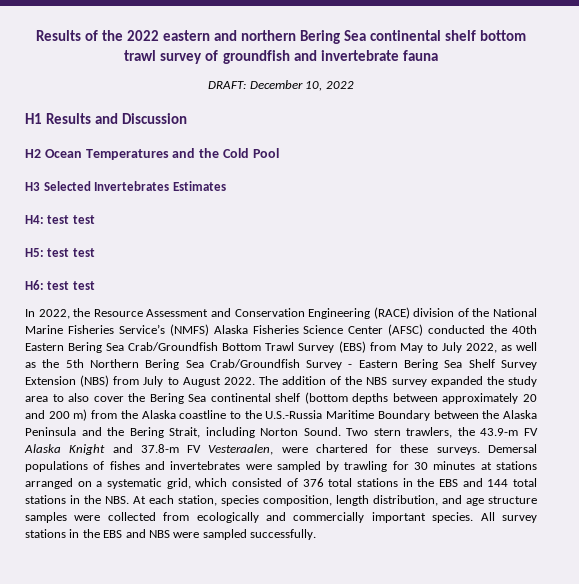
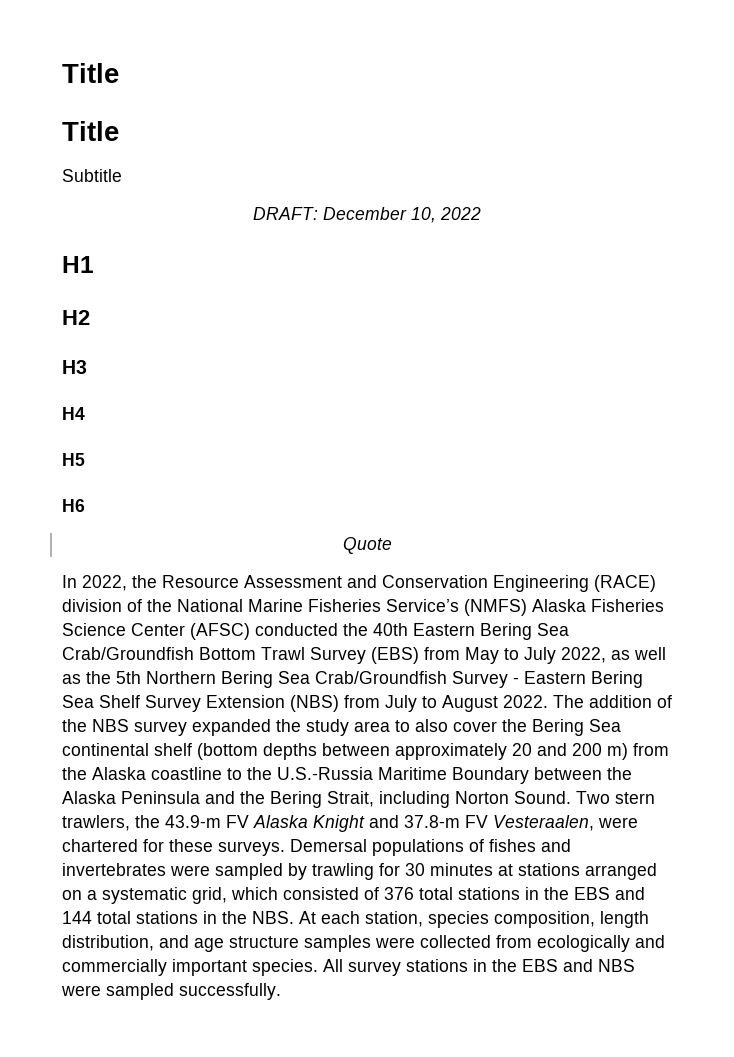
[35,30,527,44] [124,50,438,64] Results of the 2022 eastern and northern Bering Sea continental shelf bottom trawl survey of groundfish and invertebrate fauna -> [62,63,119,83] [62,121,119,141] [62,169,122,182] Title // Title // Subtitle
[45,113,187,124] [25,148,279,160] [25,181,226,191] [25,215,95,224] [25,248,95,257] [25,280,95,290] Results and Discussion // H2 Ocean Temperatures and the Cold Pool // H3 Selected Invertebrates Estimates // H4: test test // H5: test test // H6: test test -> [62,310,90,325] [62,360,87,374] [62,407,85,420] [62,453,85,466] [62,499,85,512] [342,537,392,554] // H2 // H3 // H4 // H5 // H6 // Quote

